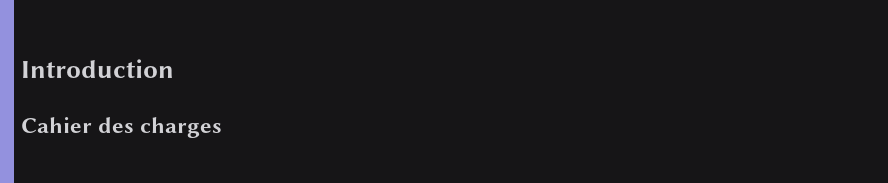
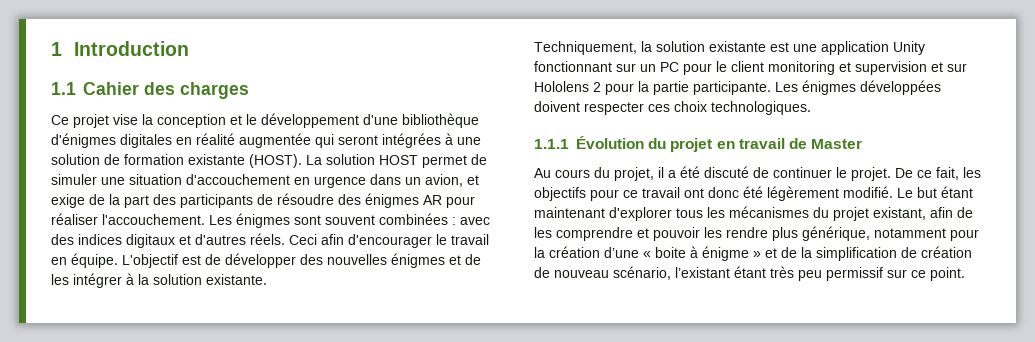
(21, 68) none -> [51,42,62,56] 1
(174, 68) none -> [51,82,76,95] 1.1
(223, 127) none -> [51,113,479,128] [51,133,481,148] [51,154,487,168] [51,174,479,188] [51,193,475,208] [51,213,490,228] [51,233,489,248] [51,253,481,268] [51,273,267,288] [534,41,925,55] [534,61,967,75] [534,80,941,95] [534,101,811,115] [534,136,863,152] [534,166,981,181] [534,186,973,201] [534,206,973,221] [534,226,979,241] [534,246,972,261] [534,266,965,281] // Ce projet vise la conception et le développement d'une bibliothèque d'énigmes digitales en réalité augmentée qui seront intégrées à une solution de formation existante (HOST). La solution HOST permet de simuler une situation d'accouchement en urgence dans un avion, et exige de la part des participants de résoudre des énigmes AR pour réaliser l'accouchement. Les énigmes sont souvent combinées : avec des indices digitaux et d'autres réels. Ceci afin d'encourager le travail en équipe. L'objectif est de développer des nouvelles énigmes et de les intégrer à la solution existante. // Techniquement, la solution existante est une application Unity fonctionnant sur un PC pour le client monitoring et supervision et sur Hololens 2 pour la partie participante. Les énigmes développées doivent respecter ces choix technologiques. // 1.1.1 Évolution du projet en travail de Master // Au cours du projet, il a été discuté de continuer le projet. De ce fait, les objectifs pour ce travail ont donc été légèrement modifié. Le but étant maintenant d'explorer tous les mécanismes du projet existant, afin de les comprendre et pouvoir les rendre plus générique, notamment pour la création d’une « boite à énigme » et de la simplification de création de nouveau scénario, l’existant étant très peu permissif sur ce point.

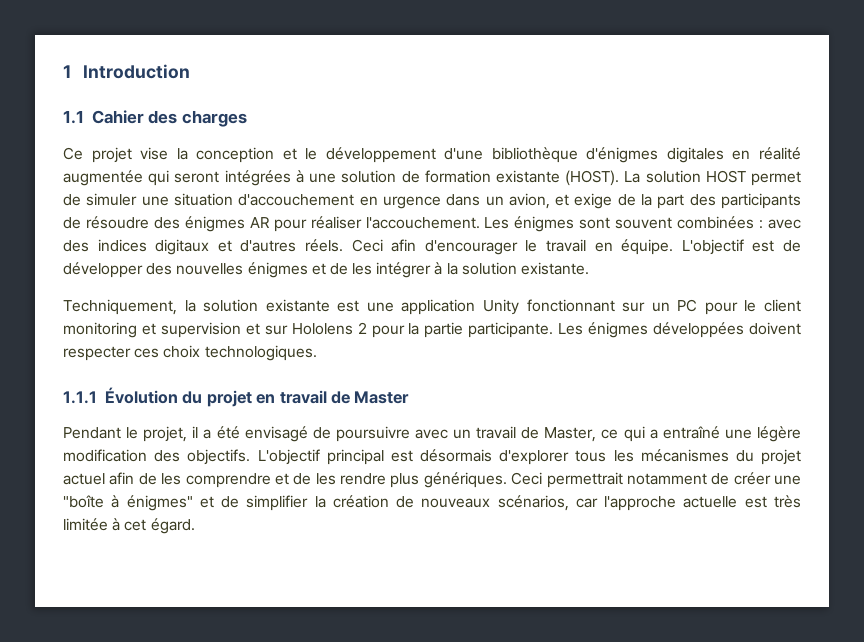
[534,167,610,178] Au cours du -> [63,427,139,439] Pendant le
[704,166,981,181] [534,186,973,201] [534,207,605,218] discuté de continuer le projet. De ce fait, les objectifs pour ce travail ont donc été légèrement modifié. Le but étant maintenant -> [244,426,801,442] [63,449,493,465] envisagé de poursuivre avec un travail de Master, ce qui a entraîné une légère modification des objectifs. L'objectif principal est désormais
[873,207,926,220] existant, -> [63,473,105,485] actuel
[653,227,700,241] pouvoir -> [293,473,312,485] de
[802,226,979,241] [534,246,972,261] [534,266,965,281] générique, notamment pour la création d’une « boite à énigme » et de la simplification de création de nouveau scénario, l’existant étant très peu permissif sur ce point. -> [423,472,801,488] [63,495,801,511] [63,518,195,534] génériques. Ceci permettrait notamment de créer une "boîte à énigmes" et de simplifier la création de nouveaux scénarios, car l'approche actuelle est très limitée à cet égard.

